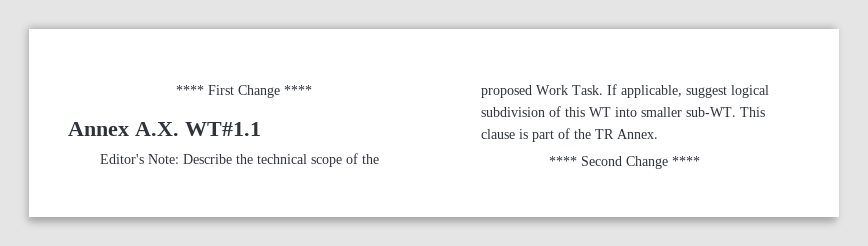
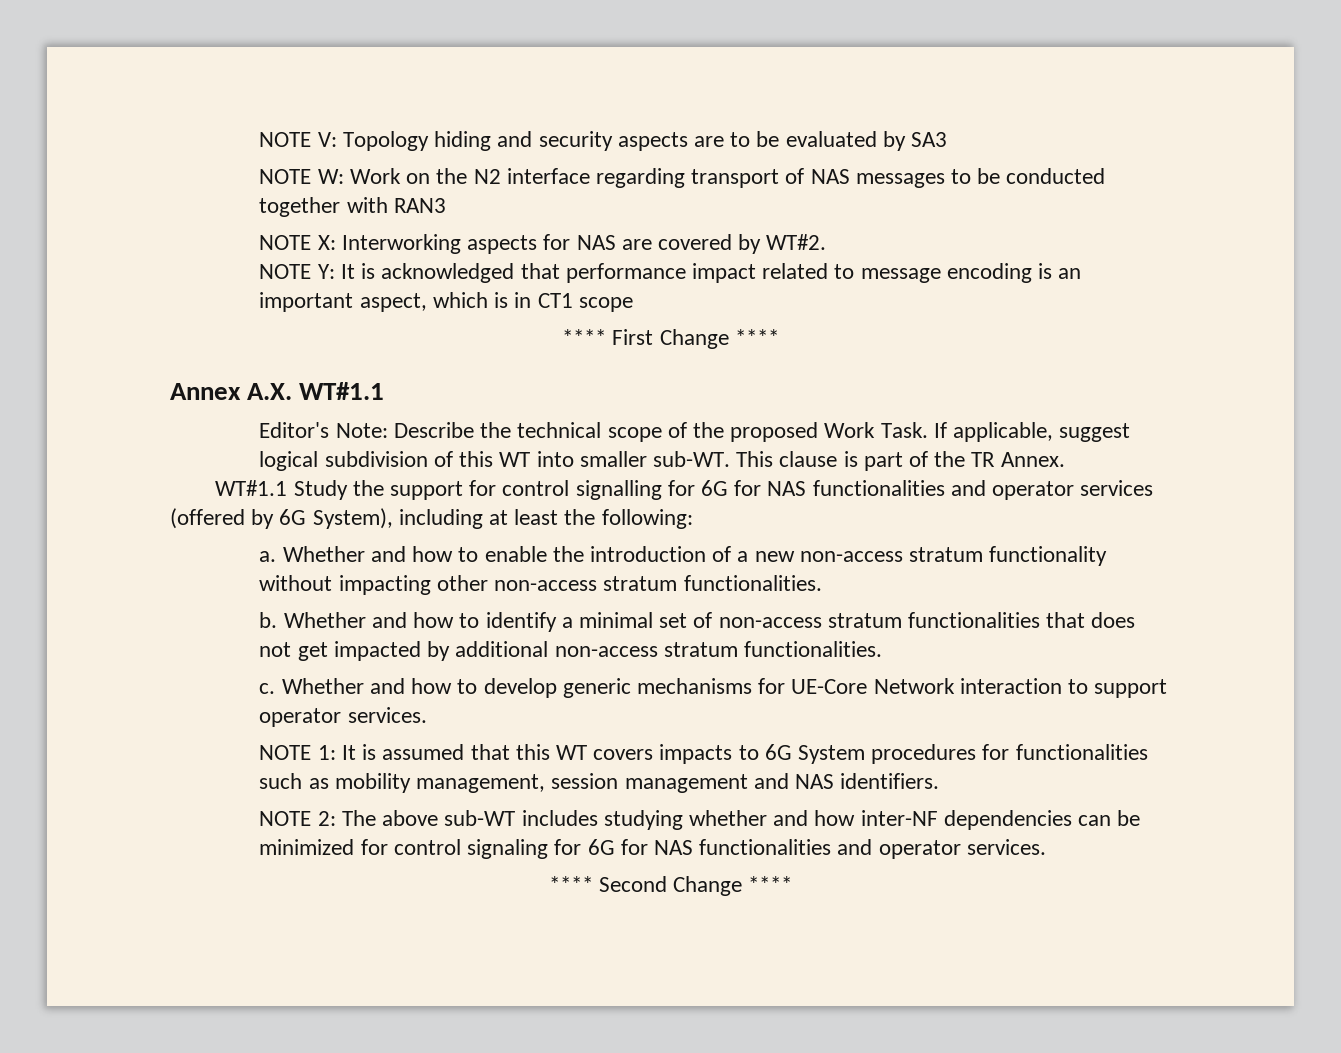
(175, 90) none -> [259,131,947,151] [259,168,1106,188] [259,197,446,217] [259,234,827,254] [259,263,1082,283] [259,292,633,312] NOTE V: Topology hiding and security aspects are to be evaluated by SA3 // NOTE W: Work on the N2 interface regarding transport of NAS messages to be conducted together with RAN3 // NOTE X: Interworking aspects for NAS are covered by WT#2. // NOTE Y: It is acknowledged that performance impact related to message encoding is an important aspect, which is in CT1 scope //
(658, 134) none -> [215,480,1154,500] [170,508,693,529] [259,546,1108,566] [259,575,822,595] [259,612,1136,632] [259,641,882,661] [259,678,1168,698] [259,707,427,727] [259,744,1148,764] [259,773,940,793] [259,810,1141,830] [259,839,1046,859] // WT#1.1 Study the support for control signalling for 6G for NAS functionalities and operator services (offered by 6G System), including at least the following: // a. Whether and how to enable the introduction of a new non-access stratum functionality without impacting other non-access stratum functionalities. // b. Whether and how to identify a minimal set of non-access stratum functionalities that does not get impacted by additional non-access stratum functionalities. // c. Whether and how to develop generic mechanisms for UE-Core Network interaction to support operator services. // NOTE 1: It is assumed that this WT covers impacts to 6G System procedures for functionalities such as mobility management, session management and NAS identifiers. // NOTE 2: The above sub-WT includes studying whether and how inter-NF dependencies can be minimized for control signaling for 6G for NAS functionalities and operator services.

